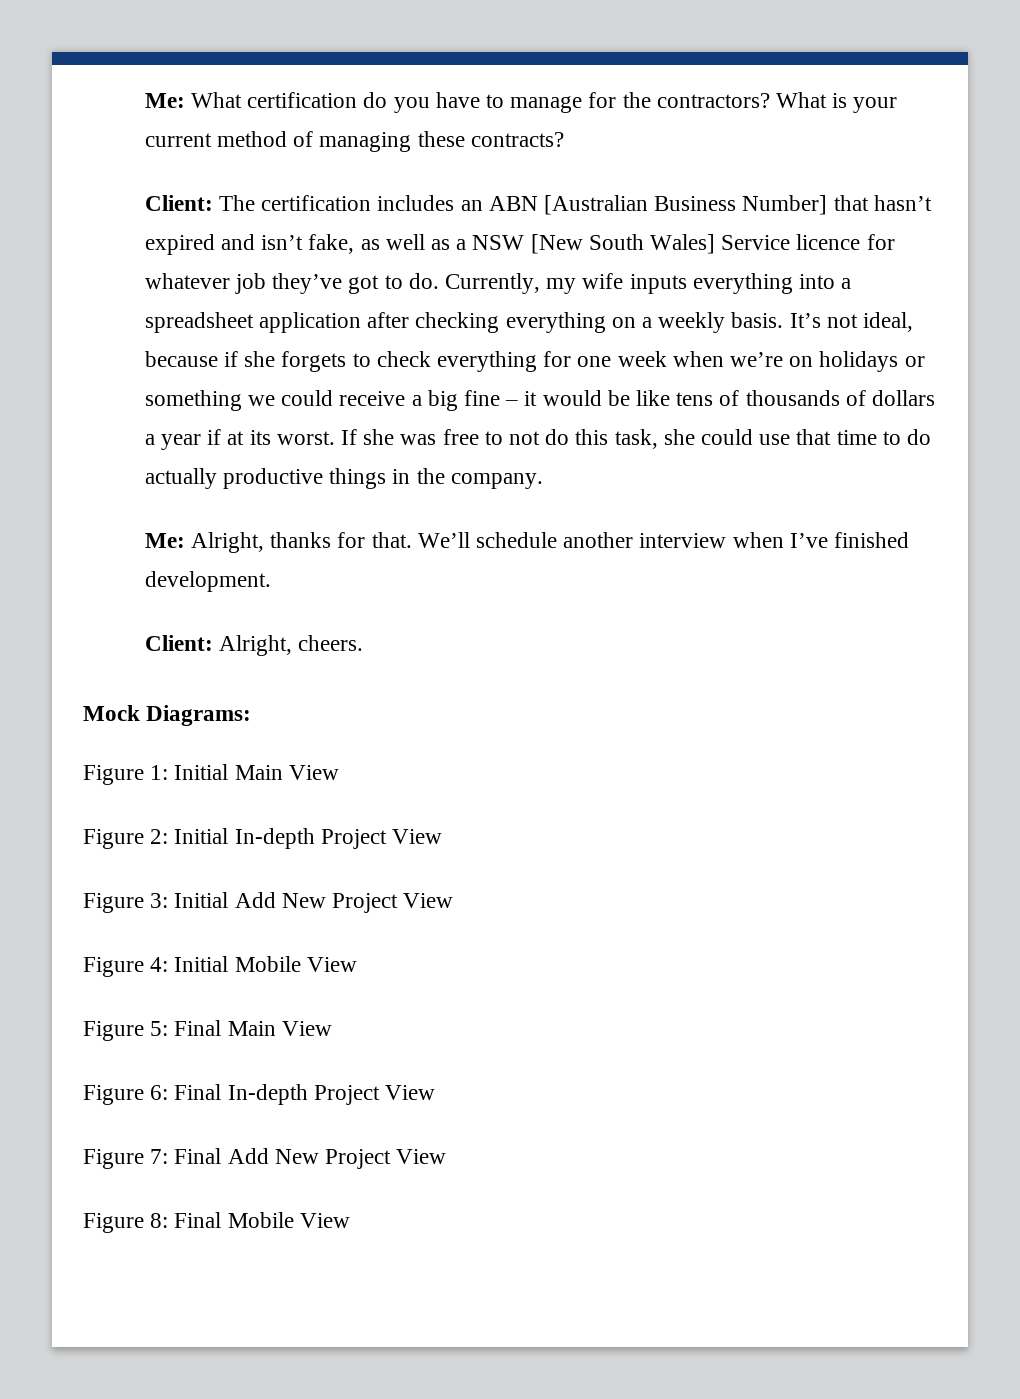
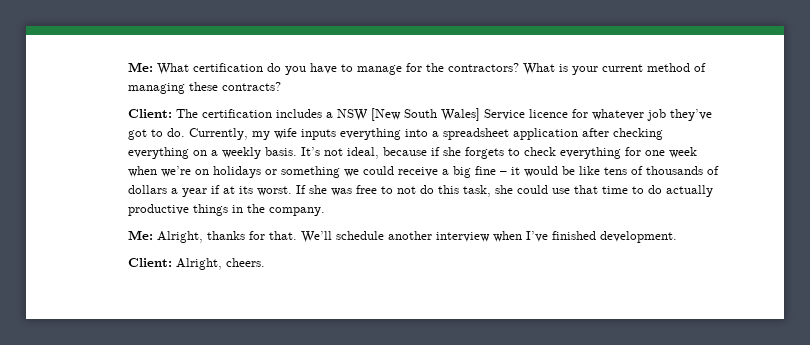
[460,195,932,215] [144,234,450,255] an ABN [Australian Business Number] that hasn’t expired and isn’t fake, as well as -> (322, 113) none
[83,705,252,726] [83,764,339,785] [83,828,443,849] [83,892,454,913] [83,956,357,977] [83,1020,332,1041] [83,1084,436,1105] [83,1148,447,1169] [83,1212,350,1233] // Mock Diagrams: // Figure 1: Initial Main View // Figure 2: Initial In-depth Project View // Figure 3: Initial Add New Project View // Figure 4: Initial Mobile View // Figure 5: Final Main View // Figure 6: Final In-depth Project View // Figure 7: Final Add New Project View // Figure 8: Final Mobile View -> (265, 262) none

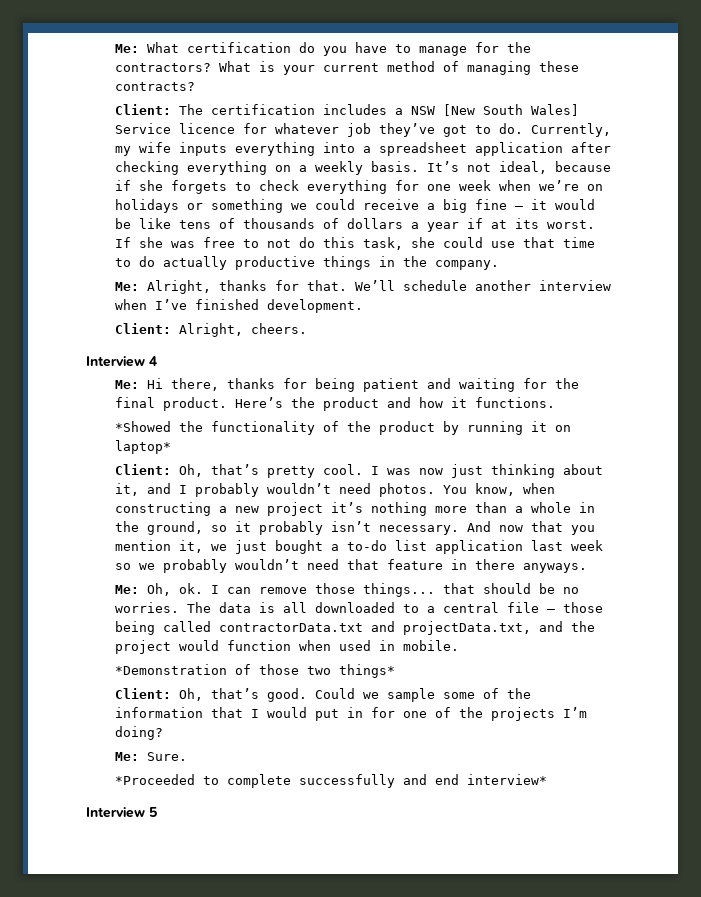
(265, 262) none -> [86,356,157,367] [115,378,580,392] [115,397,556,411] [115,421,572,435] [115,440,172,454] [115,464,604,478] [115,483,556,497] [115,502,596,516] [115,521,596,535] [115,540,604,554] [115,559,588,573] [115,583,580,597] [115,602,604,613] [115,621,596,635] [115,640,460,654] [115,664,396,678] [115,688,532,702] [115,707,588,721] [115,726,164,740] [115,752,188,761] [115,774,548,788] [86,807,157,818] // Interview 4 // Me: Hi there, thanks for being patient and waiting for the final product. Here’s the product and how it functions. // *Showed the functionality of the product by running it on laptop* // Client: Oh, that’s pretty cool. I was now just thinking about it, and I probably wouldn’t need photos. You know, when constructing a new project it’s nothing more than a whole in the ground, so it probably isn’t necessary. And now that you mention it, we just bought a to-do list application last week so we probably wouldn’t need that feature in there anyways. // Me: Oh, ok. I can remove those things... that should be no worries. The data is all downloaded to a central file – those being called contractorData.txt and projectData.txt, and the project would function when used in mobile. // *Demonstration of those two things* // Client: Oh, that’s good. Could we sample some of the information that I would put in for one of the projects I’m doing? // Me: Sure. // *Proceeded to complete successfully and end interview* // Interview 5

